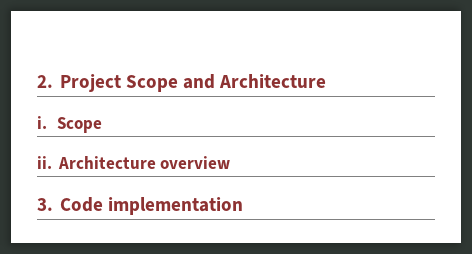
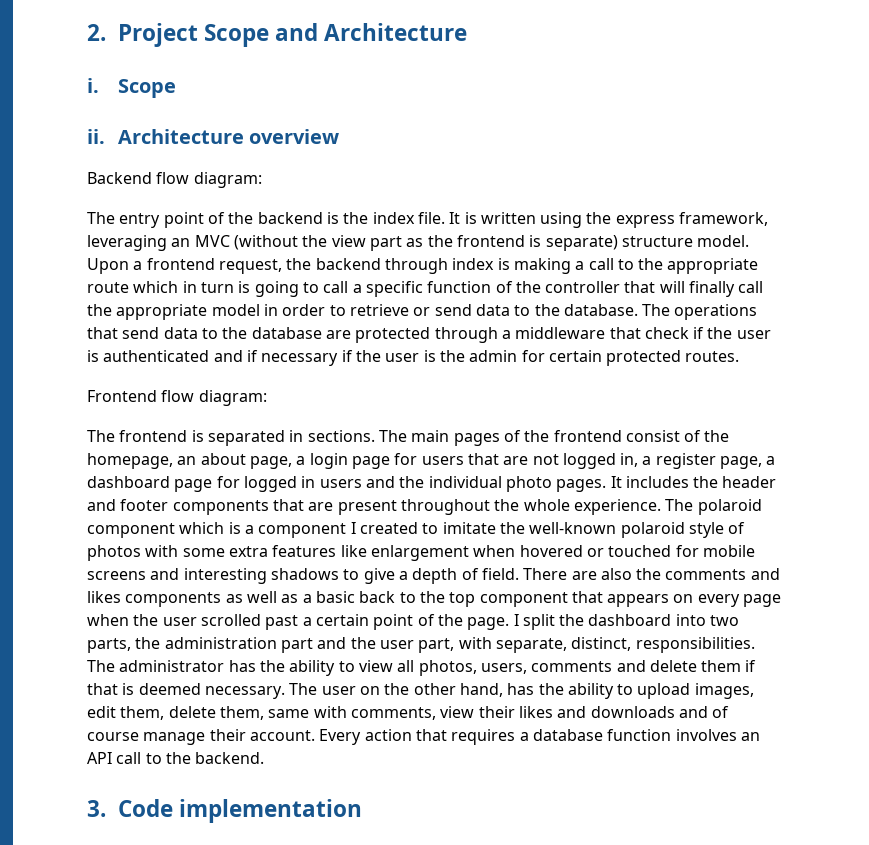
(231, 162) none -> [87,172,262,188] [87,212,769,228] [87,235,750,251] [87,258,759,274] [87,281,764,297] [87,304,758,320] [87,327,771,343] [87,350,740,366] [87,390,267,406] [87,430,730,446] [87,453,776,469] [87,476,777,492] [87,499,762,515] [87,522,746,538] [87,545,755,561] [87,568,780,584] [87,591,782,607] [87,614,740,630] [87,637,755,653] [87,660,757,676] [87,683,754,699] [87,706,730,720] [87,729,760,745] [87,752,265,764] // Backend flow diagram: // The entry point of the backend is the index file. It is written using the express framework, leveraging an MVC (without the view part as the frontend is separate) structure model. Upon a frontend request, the backend through index is making a call to the appropriate route which in turn is going to call a specific function of the controller that will finally call the appropriate model in order to retrieve or send data to the database. The operations that send data to the database are protected through a middleware that check if the user is authenticated and if necessary if the user is the admin for certain protected routes. // Frontend flow diagram: // The frontend is separated in sections. The main pages of the frontend consist of the homepage, an about page, a login page for users that are not logged in, a register page, a dashboard page for logged in users and the individual photo pages. It includes the header and footer components that are present throughout the whole experience. The polaroid component which is a component I created to imitate the well-known polaroid style of photos with some extra features like enlargement when hovered or touched for mobile screens and interesting shadows to give a depth of field. There are also the comments and likes components as well as a basic back to the top component that appears on every page when the user scrolled past a certain point of the page. I split the dashboard into two parts, the administration part and the user part, with separate, distinct, responsibilities. The administrator has the ability to view all photos, users, comments and delete them if that is deemed necessary. The user on the other hand, has the ability to upload images, edit them, delete them, same with comments, view their likes and downloads and of course manage their account. Every action that requires a database function involves an API call to the backend.

